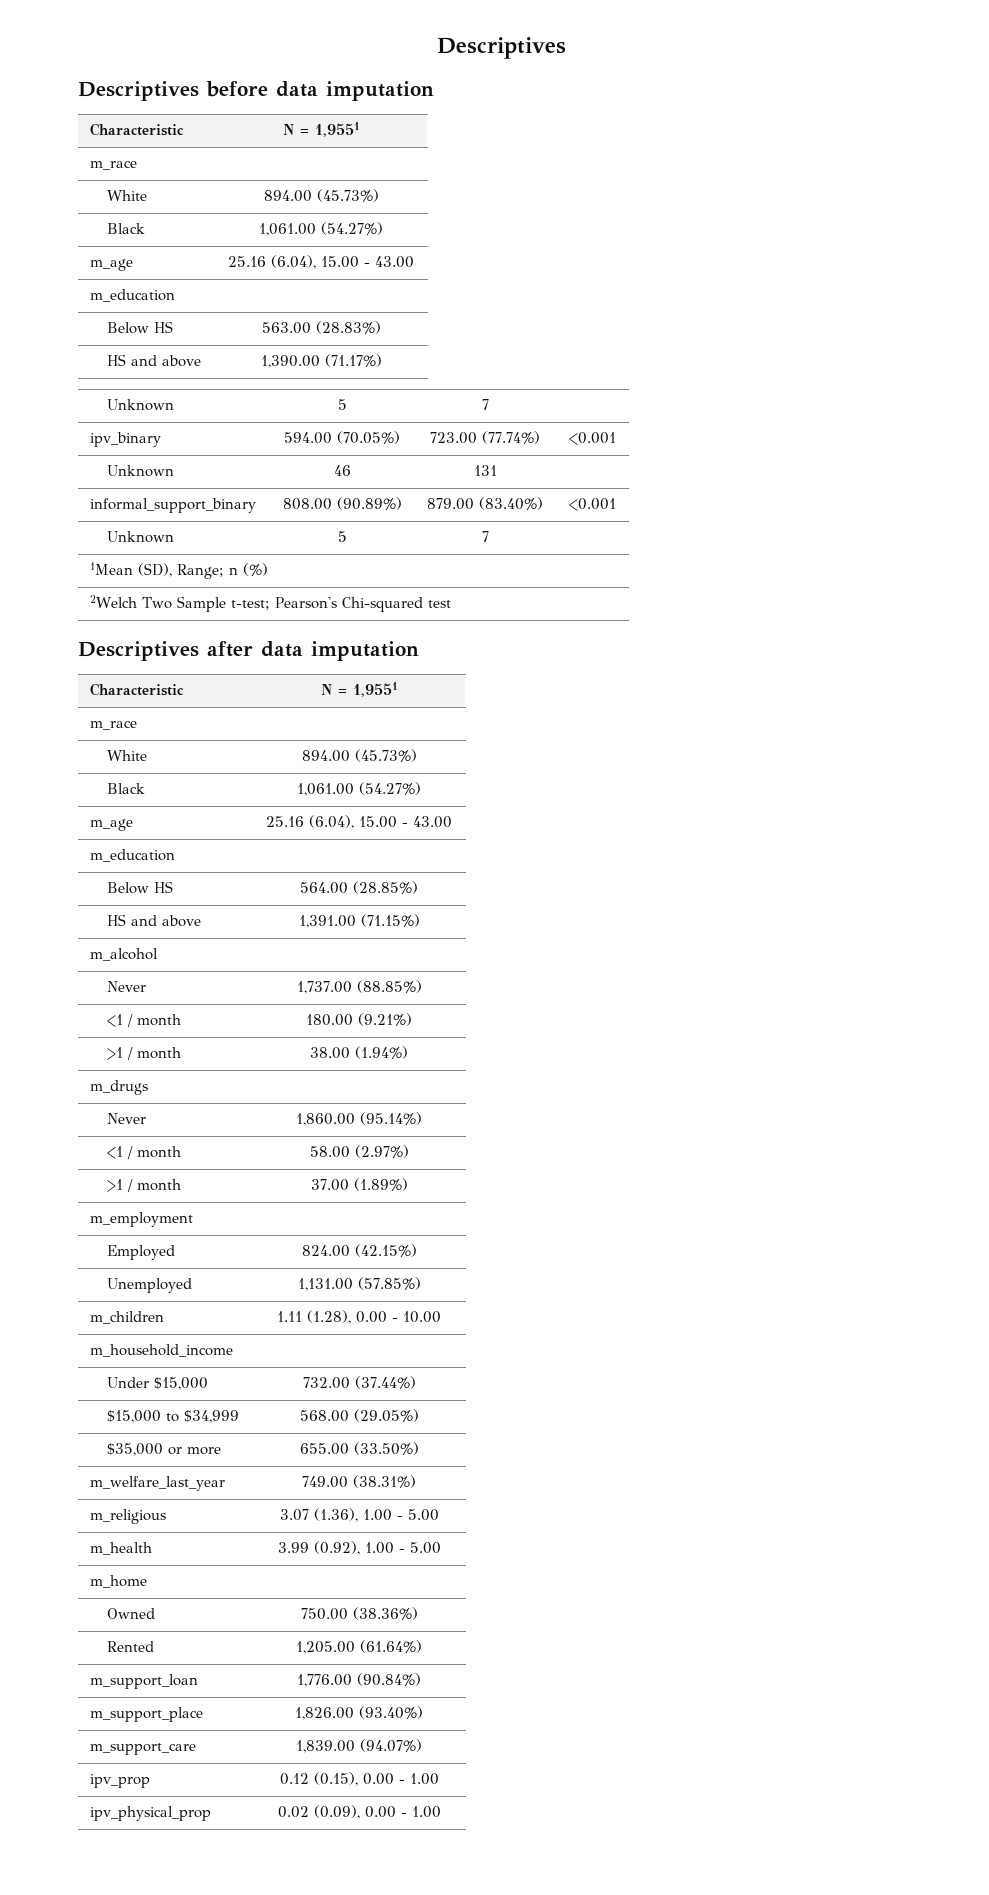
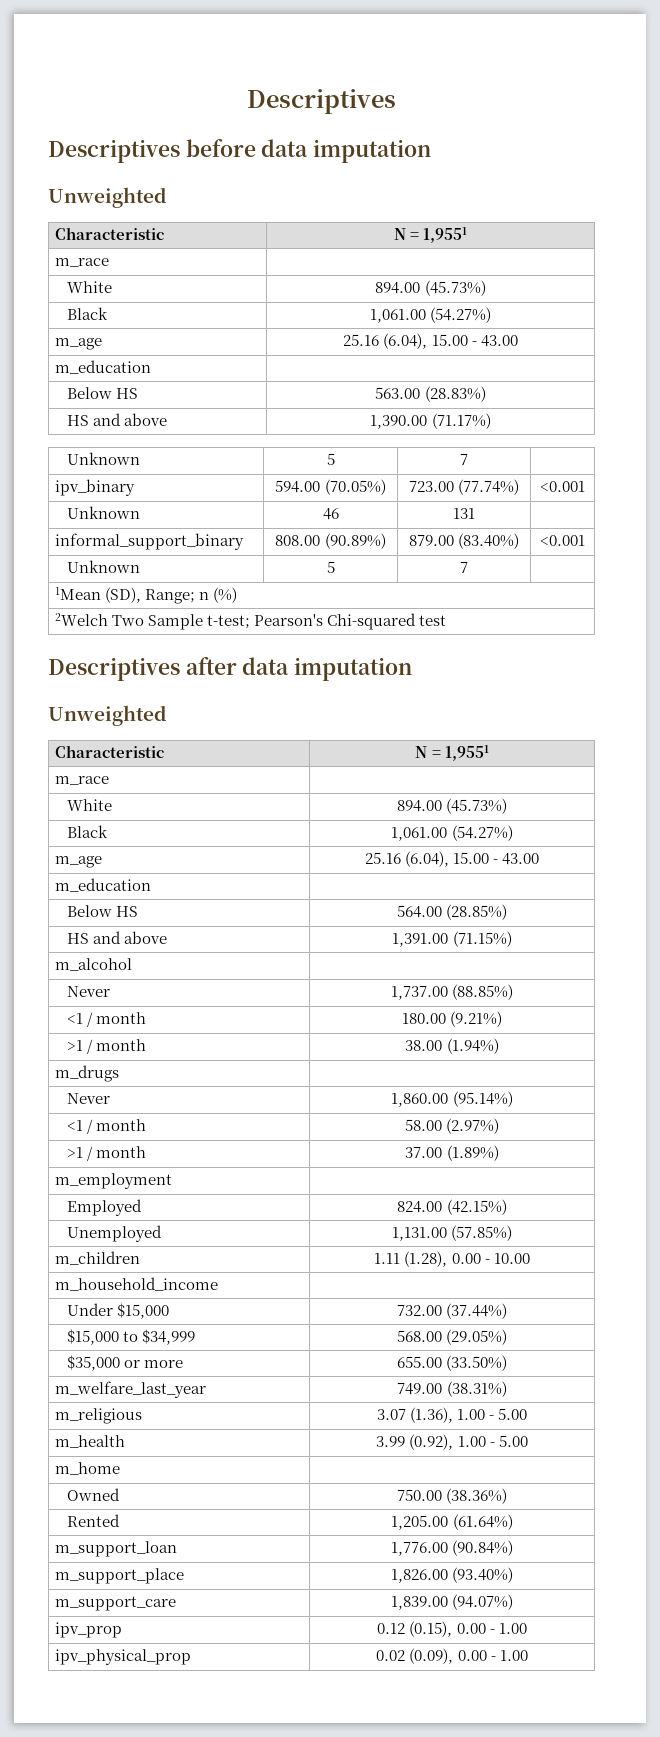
(434, 91) none -> [48,187,167,208] // Unweighted
(419, 651) none -> [48,705,167,726] // Unweighted

